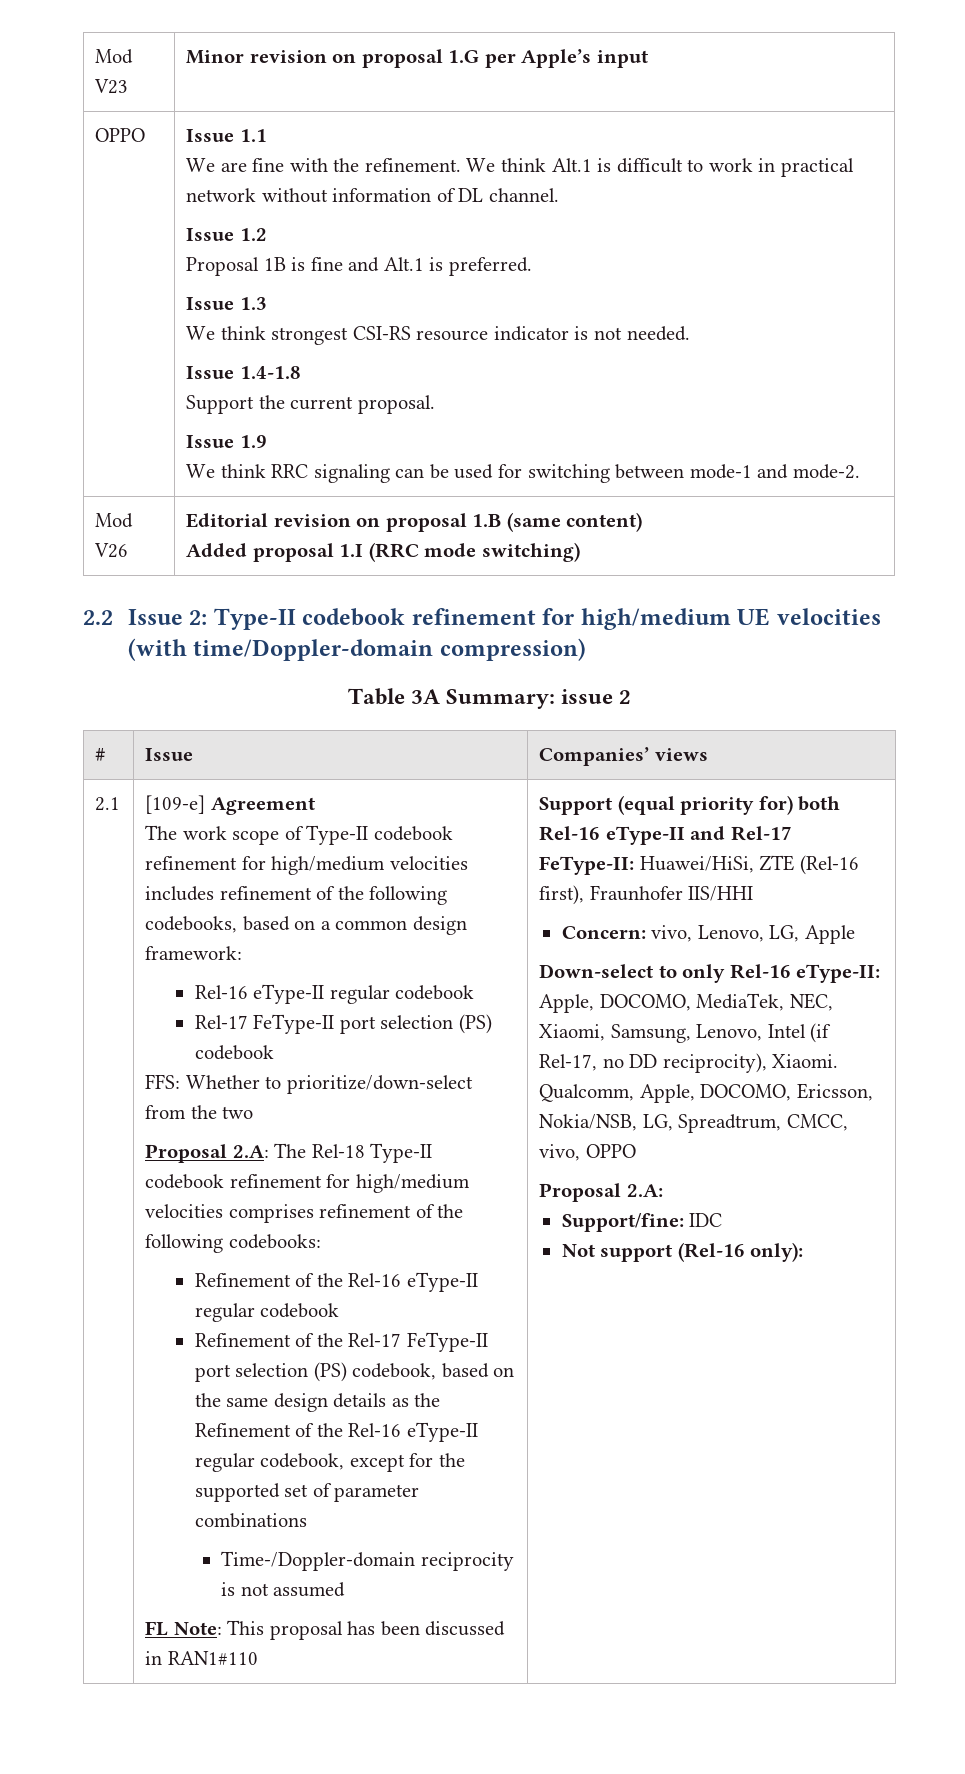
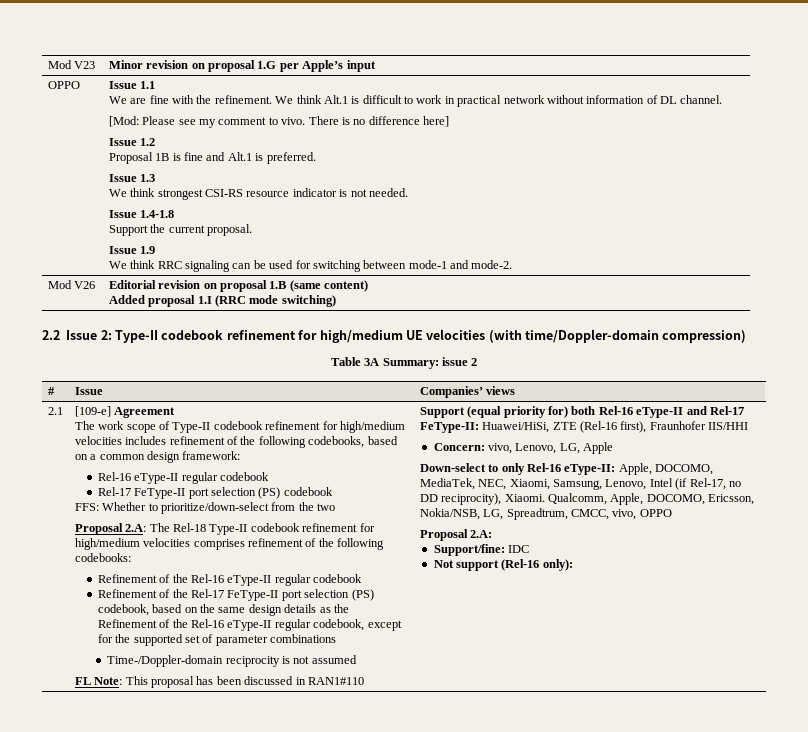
(559, 195) none -> [108,116,450,128] // [Mod: Please see my comment to vivo. There is no difference here]

